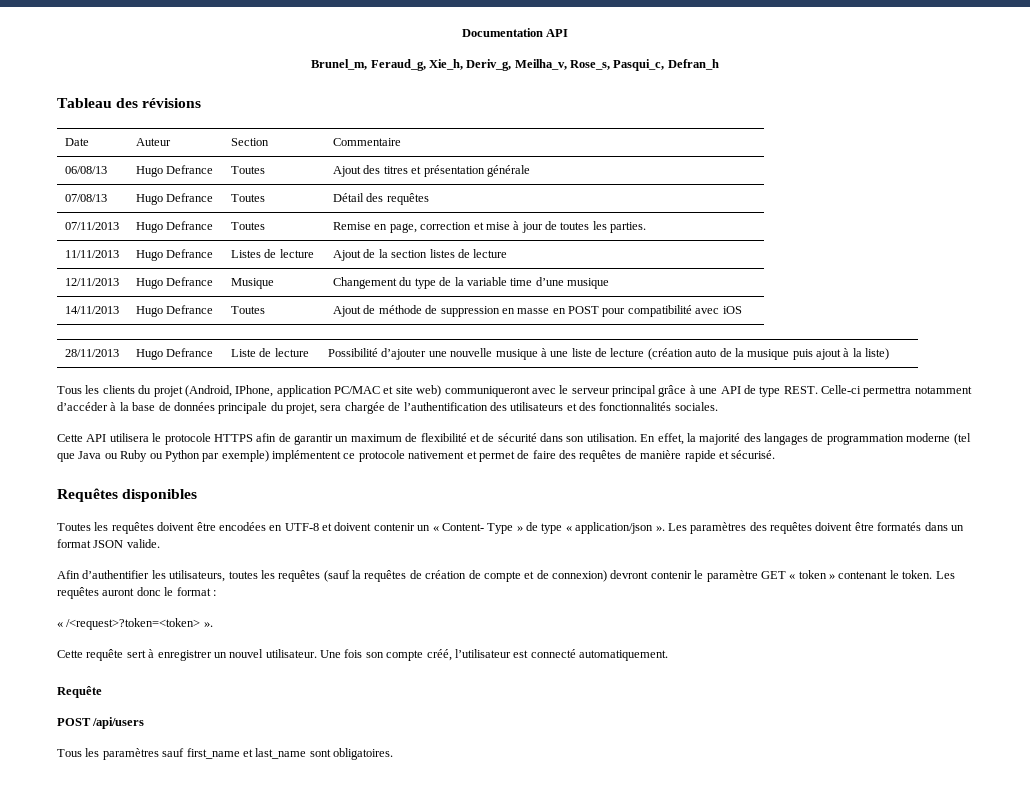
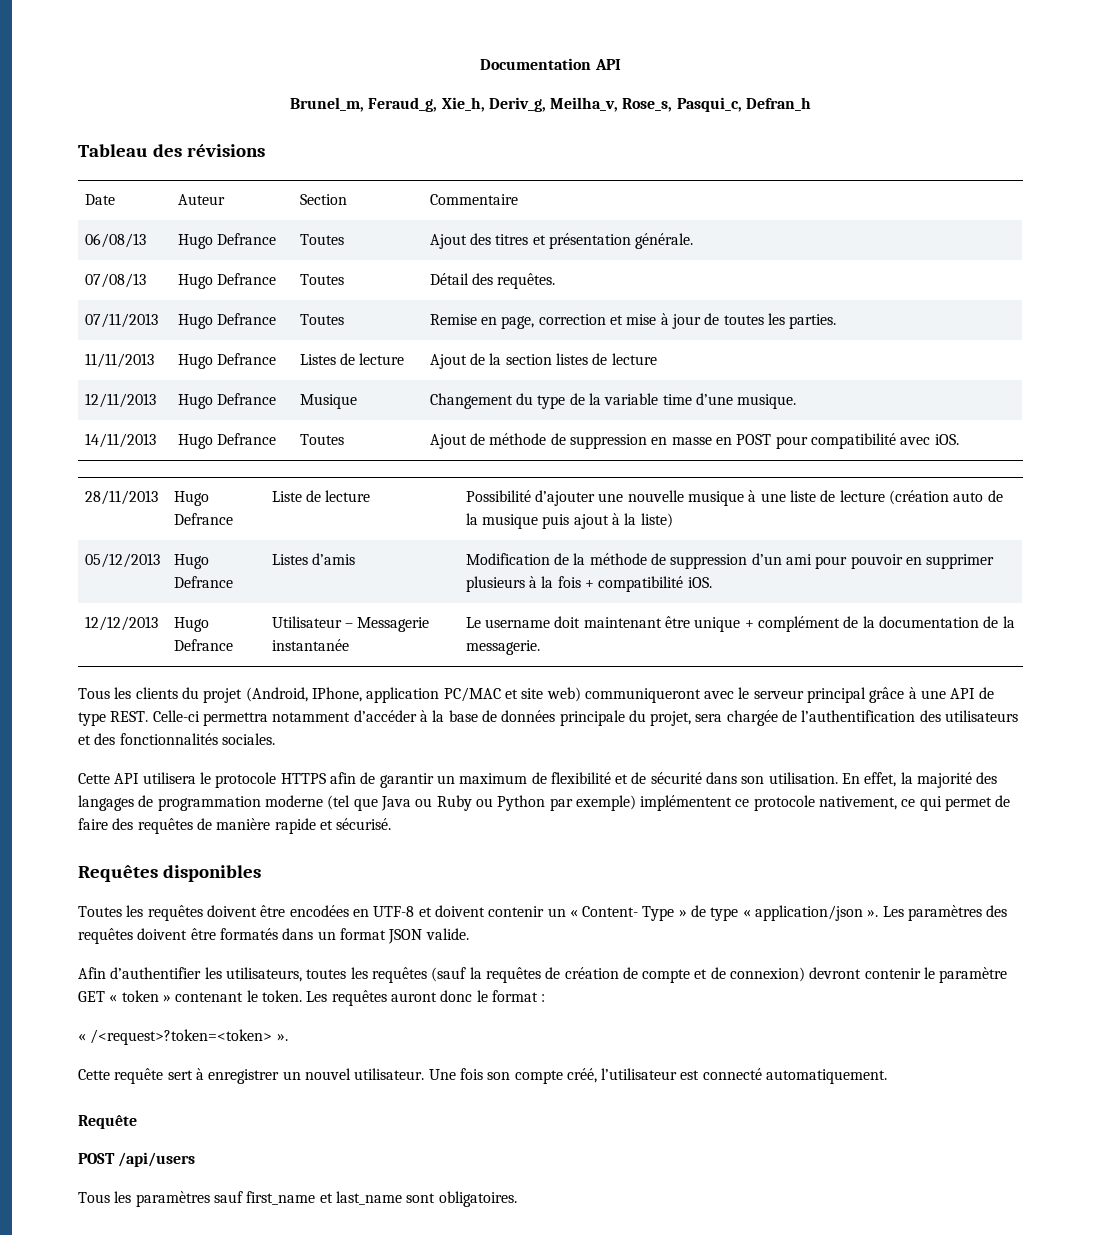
[486,165,530,177] générale -> [635,233,694,249] générale.
[386,193,429,205] requêtes -> [497,273,556,289] requêtes.
[567,278,610,289] musique -> [737,394,797,409] musique.
[722,306,742,314] iOS -> [934,434,959,445] iOS.
(890, 354) none -> [84,553,160,568] [173,554,209,569] [173,576,233,588] [271,553,355,565] [465,553,995,569] [465,576,712,592] [84,616,158,631] [173,617,209,632] [173,639,233,651] [271,616,430,632] [271,639,349,651] [465,616,1015,632] [465,640,540,655] // 05/12/2013 | Hugo Defrance | Listes d’amis | Modification de la méthode de suppression d’un ami pour pouvoir en supprimer plusieurs à la fois + compatibilité iOS. // 12/12/2013 | Hugo Defrance | Utilisateur – Messagerie instantanée | Le username doit maintenant être unique + complément de la documentation de la messagerie.
[408,451,477,459] nativement et -> [819,796,942,811] nativement, ce qui

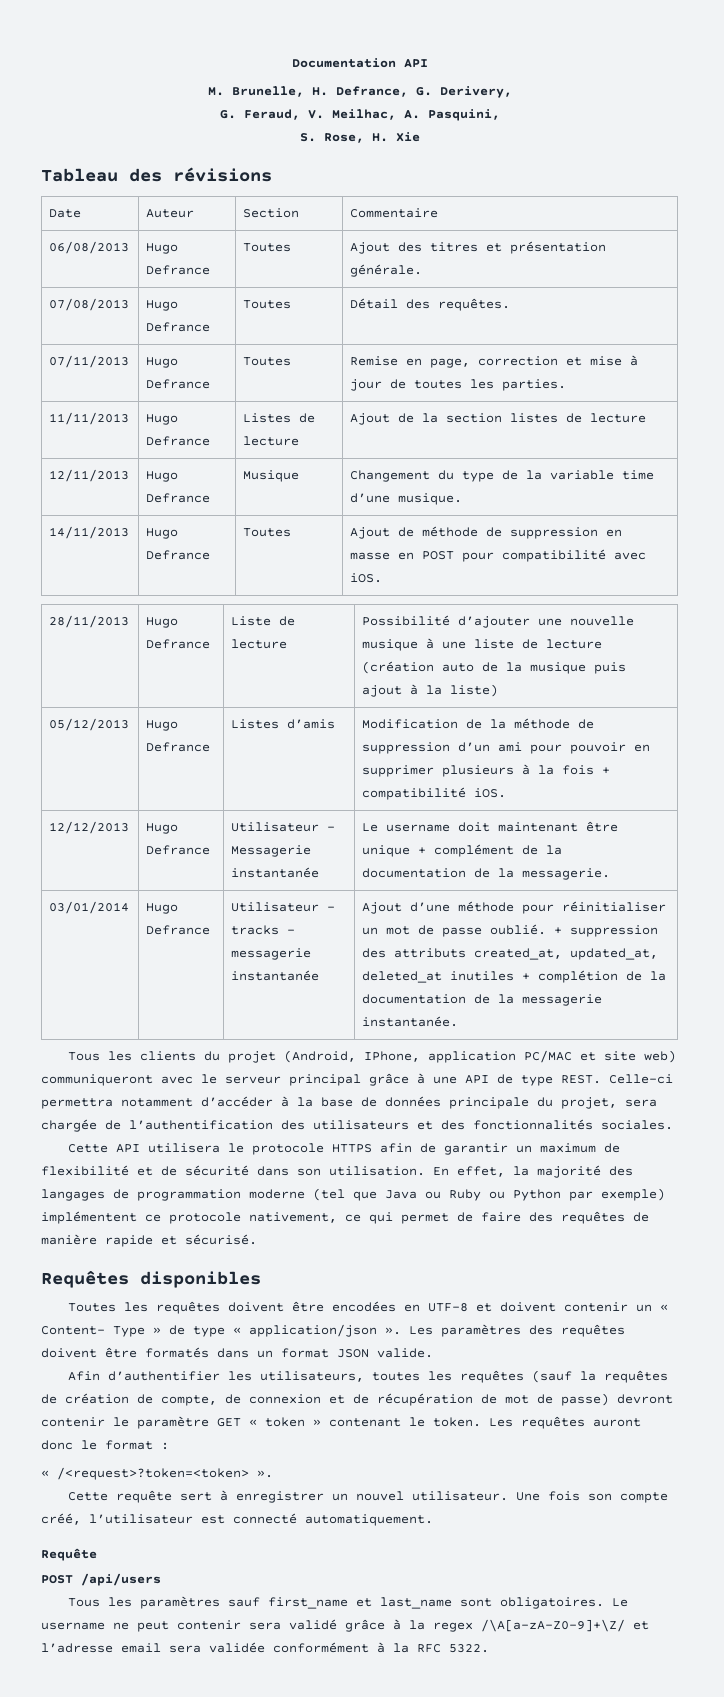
[289,97,812,112] Brunel_m, Feraud_g, Xie_h, Deriv_g, Meilha_v, Rose_s, Pasqui_c, Defran_h -> [207,86,512,98] [219,109,500,121] [299,132,420,143] M. Brunelle, H. Defrance, G. Derivery, // G. Feraud, V. Meilhac, A. Pasquini, // S. Rose, H. Xie
[84,233,146,248] 06/08/13 -> [49,241,130,254] 06/08/2013
[84,273,146,288] 07/08/13 -> [49,298,130,311] 07/08/2013
(540, 647) none -> [49,901,130,914] [146,903,179,914] [146,925,211,935] [231,902,336,912] [231,925,296,935] [231,948,312,960] [231,970,320,981] [362,901,667,914] [362,924,659,937] [362,948,659,960] [362,970,667,983] [362,994,603,1006] [362,1016,459,1027] // 03/01/2014 | Hugo Defrance | Utilisateur – tracks – messagerie instantanée | Ajout d’une méthode pour réinitialiser un mot de passe oublié. + suppression des attributs created_at, updated_at, deleted_at inutiles + complétion de la documentation de la messagerie instantanée.
[642,967,806,983] compte et de connexion) -> [161,1393,609,1406] compte, de connexion et de récupération de mot de passe)
(517, 1199) none -> [611,1598,628,1607] [41,1619,649,1632] [41,1642,489,1653] Le username ne peut contenir sera validé grâce à la regex /\A[a-zA-Z0-9]+\Z/ et l’adresse email sera validée conformément à la RFC 5322.

